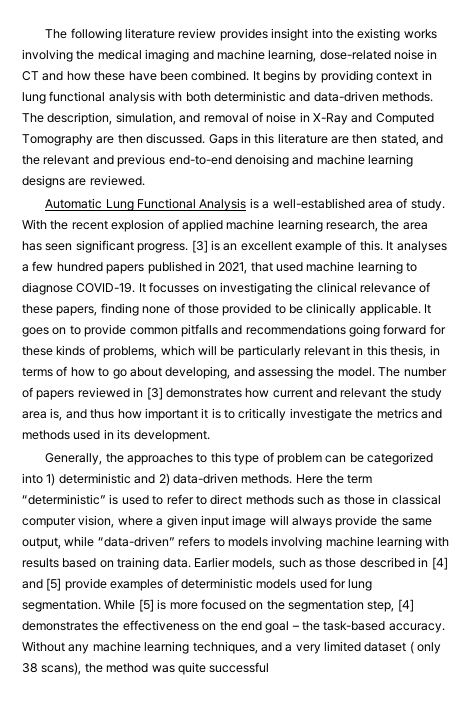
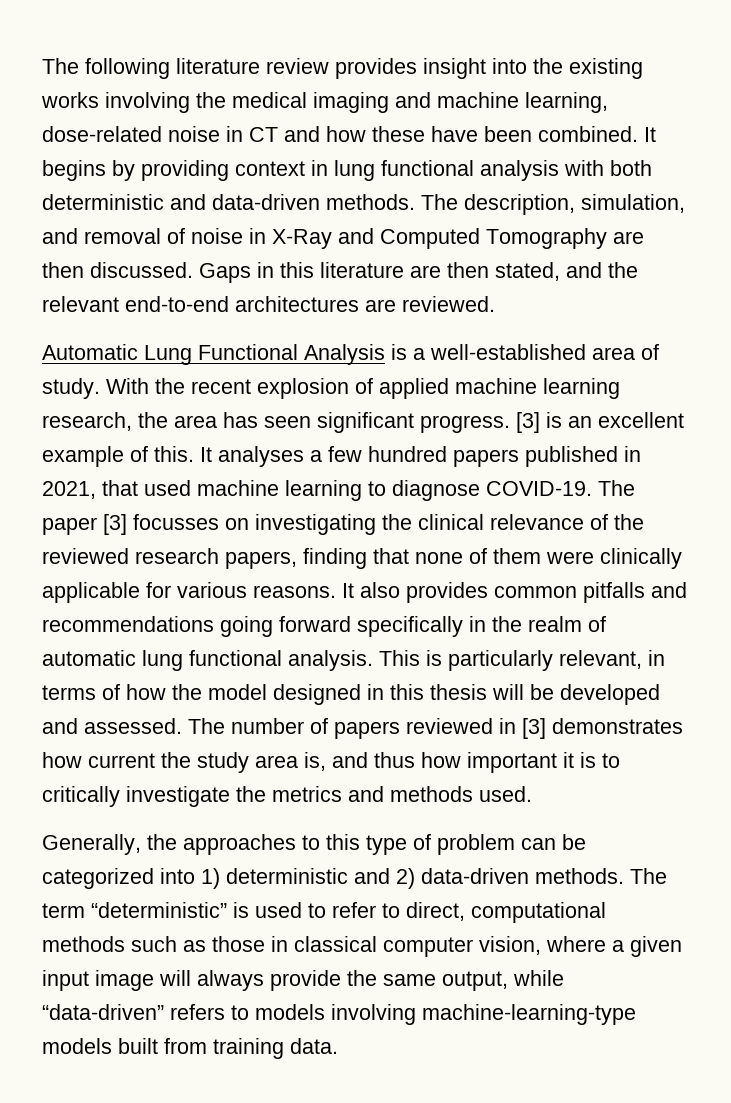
[92,154,413,167] [22,175,65,188] and previous end-to-end denoising and machine learning designs -> [125,296,359,312] end-to-end architectures
[138,283,146,293] It -> [598,480,635,496] [42,514,127,535] The paper [3]
[22,304,53,314] these -> [614,514,644,530] [42,548,219,564] the reviewed research
(139, 309) none -> [373,548,409,564] that
[187,303,432,316] [22,324,127,337] those provided to be clinically applicable. It goes on to provide -> [493,548,682,569] [42,582,488,603] them were clinically applicable for various reasons. It also provides
[429,324,446,335] [22,345,440,358] [22,366,375,379] for these kinds of problems, which will be particularly relevant in this thesis, in terms of how to go about developing, and assessing the model. -> [357,616,606,637] [42,650,665,671] [42,684,660,705] [42,718,182,734] specifically in the realm of automatic lung functional analysis. This is particularly relevant, in terms of how the model designed in this thesis will be developed and assessed.
[316,388,387,398] and relevant -> (155, 760) none
[73,429,210,442] used in its development. -> [479,786,532,802] used.
[295,474,344,484] Here the -> [630,868,667,884] The
[210,494,243,505] direct -> [406,902,606,923] direct, computational
[325,536,450,549] [22,557,448,570] [22,578,373,591] [22,599,414,612] [22,620,445,633] [22,641,442,654] [22,662,270,675] machine learning with results based on training data. Earlier models, such as those described in [4] and [5] provide examples of deterministic models used for lung segmentation. While [5] is more focused on the segmentation step, [4] demonstrates the effectiveness on the end goal – the task-based accuracy. Without any machine learning techniques, and a very limited dataset ( only 38 scans), the method was quite successful -> [422,1004,636,1025] [42,1038,338,1059] machine-learning-type models built from training data.

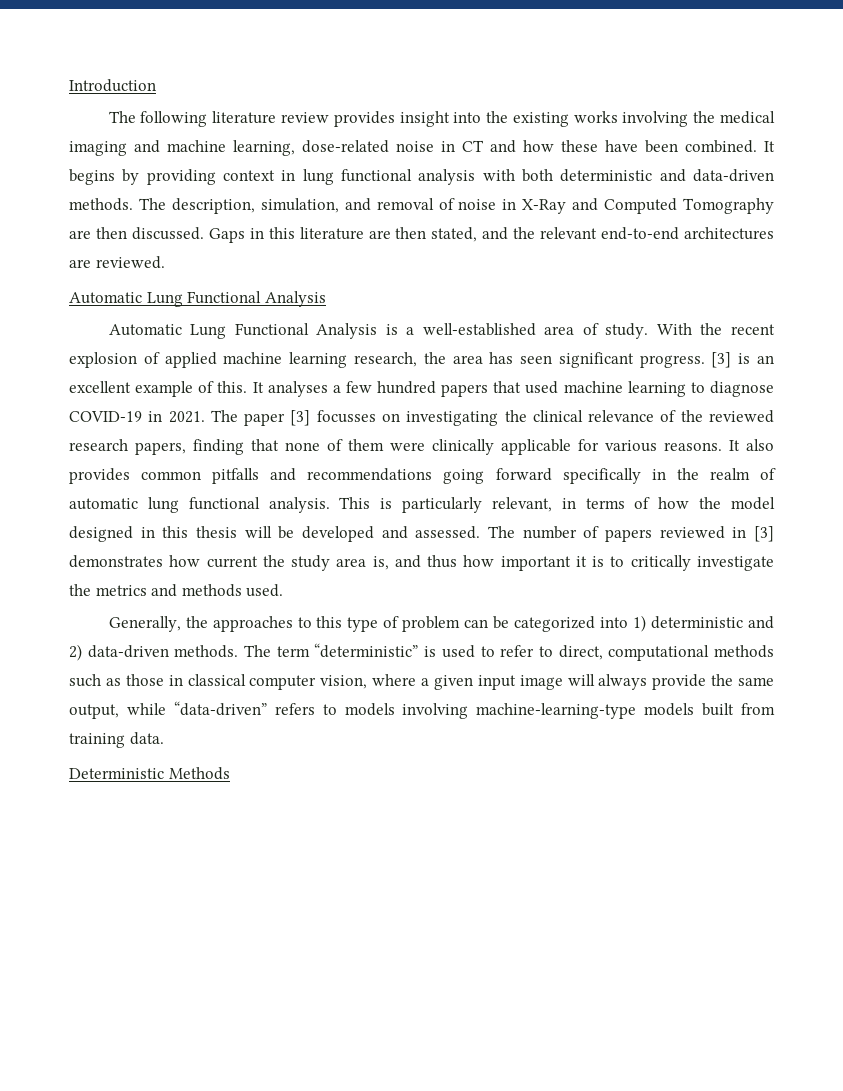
(42, 66) none -> [69,79,156,92] Introduction //
(385, 354) none -> [108,323,378,339] // Automatic Lung Functional Analysis
[525,446,641,467] [42,481,96,499] published in 2021, -> (489, 390) none
[486,481,592,496] COVID-19. -> [69,411,205,423] COVID-19 in 2021.
(338, 1046) none -> [69,767,230,780] // Deterministic Methods

